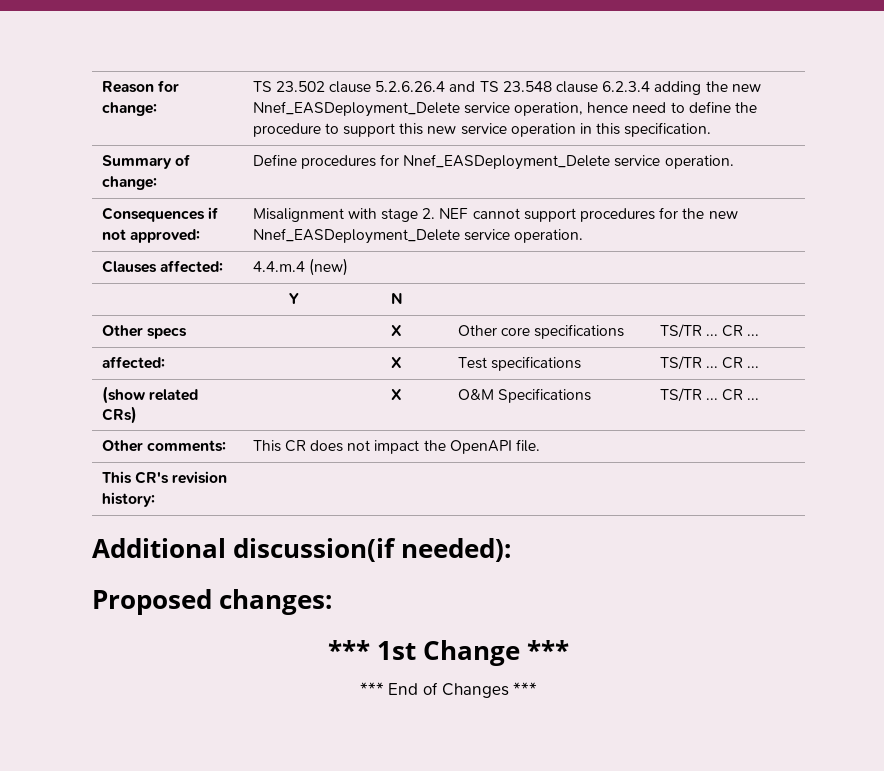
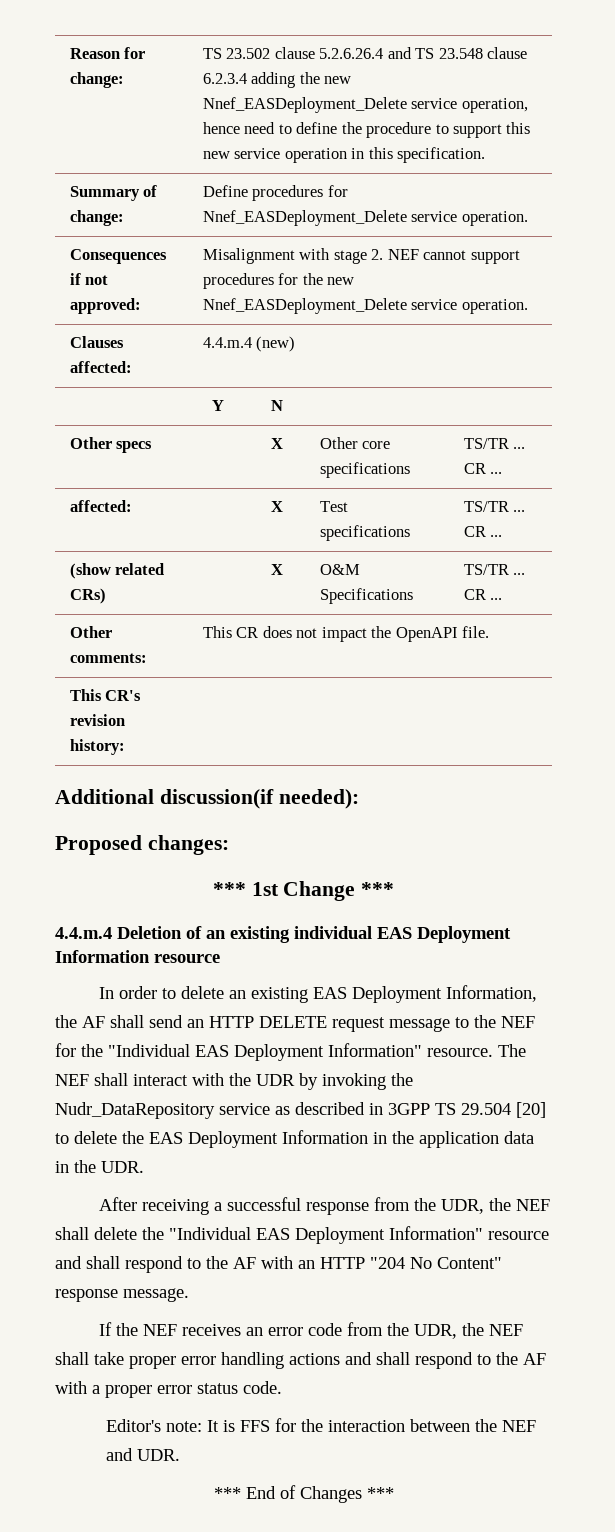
(569, 650) none -> [55,926,511,943] [55,950,220,963] [99,985,538,1003] [55,1015,535,1032] [55,1043,526,1061] [55,1073,413,1090] [55,1102,546,1119] [55,1130,534,1148] [55,1160,144,1173] [99,1197,551,1215] [55,1226,549,1244] [55,1256,502,1273] [55,1288,189,1302] [99,1322,524,1339] [55,1352,546,1369] [55,1381,282,1398] [105,1418,536,1432] [105,1448,180,1461] // 4.4.m.4 Deletion of an existing individual EAS Deployment Information resource // In order to delete an existing EAS Deployment Information, the AF shall send an HTTP DELETE request message to the NEF for the "Individual EAS Deployment Information" resource. The NEF shall interact with the UDR by invoking the Nudr_DataRepository service as described in 3GPP TS 29.504 [20] to delete the EAS Deployment Information in the application data in the UDR. // After receiving a successful response from the UDR, the NEF shall delete the "Individual EAS Deployment Information" resource and shall respond to the AF with an HTTP "204 No Content" response message. // If the NEF receives an error code from the UDR, the NEF shall take proper error handling actions and shall respond to the AF with a proper error status code. // Editor's note: It is FFS for the interaction between the NEF and UDR.

